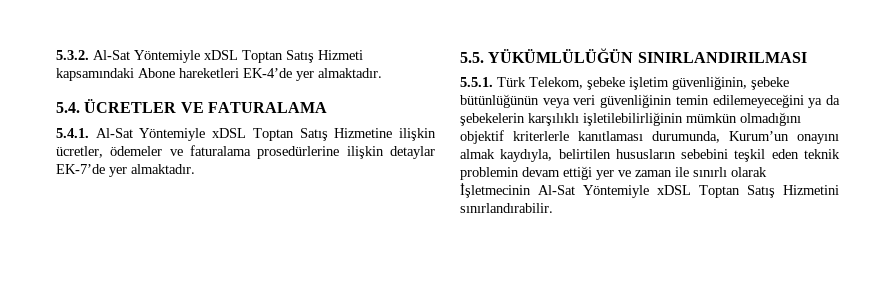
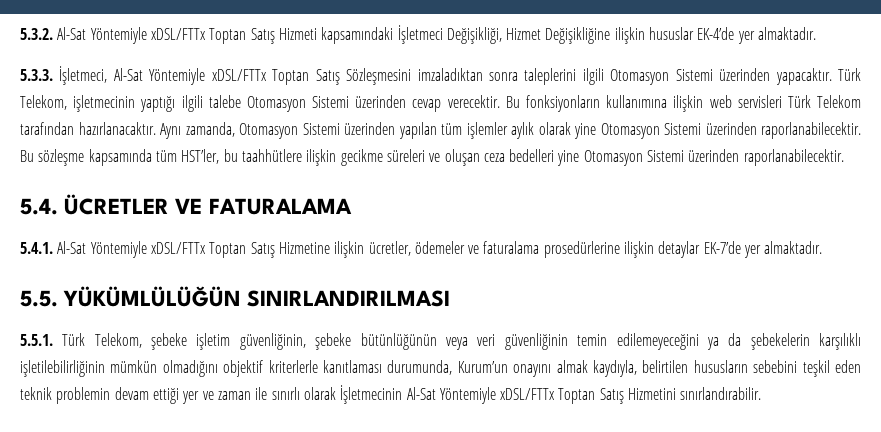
[204,50,238,60] xDSL -> [150,28,206,40] xDSL/FTTx
[138,68,382,81] Abone hareketleri EK-4’de yer almaktadır. -> [397,25,817,44] [20,66,862,85] [20,95,862,112] [20,122,861,139] [20,149,844,166] İşletmeci Değişikliği, Hizmet Değişikliğine ilişkin hususlar EK-4’de yer almaktadır. // 5.3.3. İşletmeci, Al-Sat Yöntemiyle xDSL/FTTx Toptan Satış Sözleşmesini imzaladıktan sonra taleplerini ilgili Otomasyon Sistemi üzerinden yapacaktır. Türk Telekom, işletmecinin yaptığı ilgili talebe Otomasyon Sistemi üzerinden cevap verecektir. Bu fonksiyonların kullanımına ilişkin web servisleri Türk Telekom tarafından hazırlanacaktır. Aynı zamanda, Otomasyon Sistemi üzerinden yapılan tüm işlemler aylık olarak yine Otomasyon Sistemi üzerinden raporlanabilecektir. Bu sözleşme kapsamında tüm HST’ler, bu taahhütlere ilişkin gecikme süreleri ve oluşan ceza bedelleri yine Otomasyon Sistemi üzerinden raporlanabilecektir.
[212,128,247,138] xDSL -> [150,242,206,254] xDSL/FTTx
[657,185,691,195] xDSL -> [500,388,556,400] xDSL/FTTx

